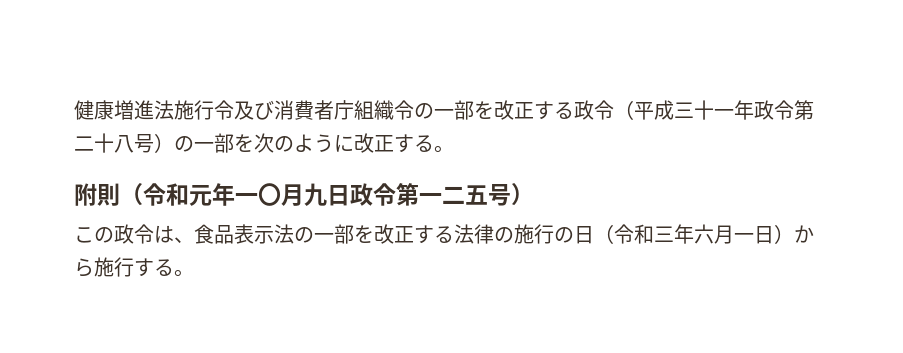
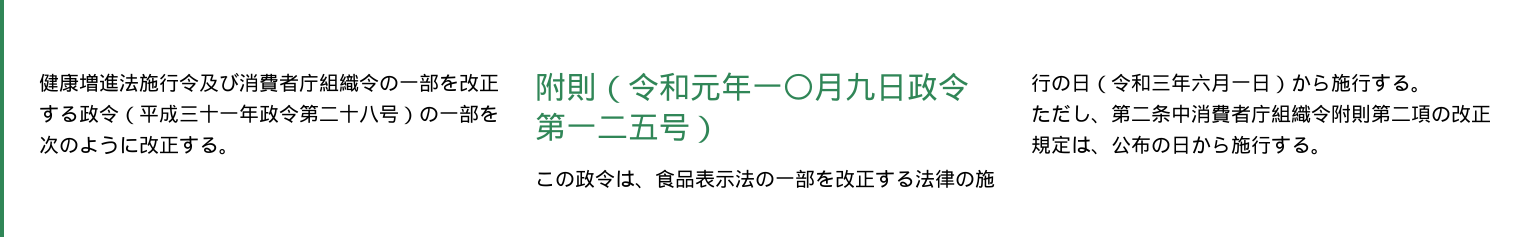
(194, 273) none -> [1031,104,1491,124] [1031,135,1331,155] // ただし、第二条中消費者庁組織令附則第二項の改正規定は、公布の日から施行する。

